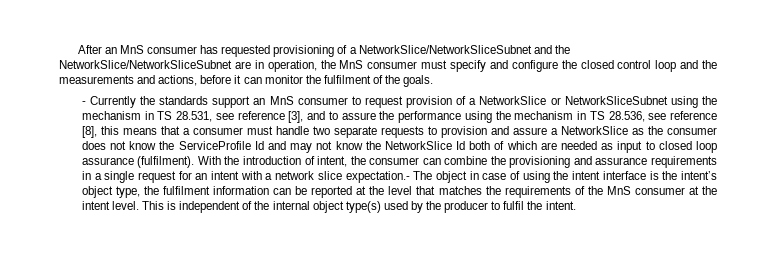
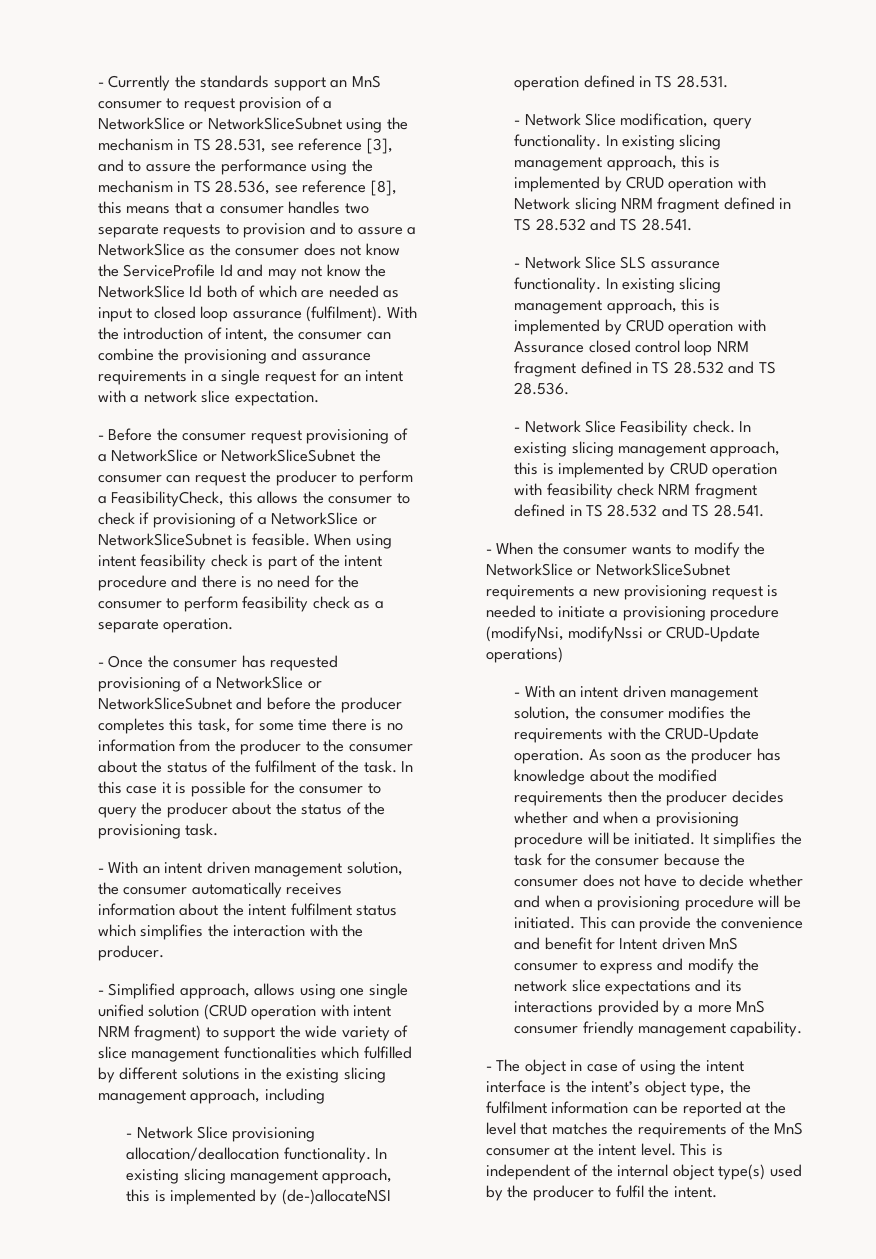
[77,45,570,57] [59,60,717,72] [59,75,434,87] After an MnS consumer has requested provisioning of a NetworkSlice/NetworkSliceSubnet and the NetworkSlice/NetworkSliceSubnet are in operation, the MnS consumer must specify and configure the closed control loop and the measurements and actions, before it can monitor the fulfilment of the goals. // -> (98, 84) none
[246,126,309,135] must handle -> [288,201,341,214] handles
(509, 130) none -> [340,224,354,235] to
[345,171,410,183] expectation.- -> [234,391,319,406] [98,428,408,444] [98,449,381,462] [98,470,413,486] [98,491,410,507] [98,512,377,528] [98,533,392,549] [98,554,383,570] [98,575,360,591] [98,596,384,612] [98,618,234,633] [98,655,339,671] [98,676,322,692] [98,697,402,713] [98,718,403,734] [98,739,413,755] [98,760,414,773] [98,781,381,797] [98,802,386,818] [98,823,219,839] [98,861,403,877] [98,882,343,898] [98,903,398,916] [98,924,364,940] [98,945,165,961] [98,983,408,999] [98,1004,392,1020] [98,1025,409,1041] [98,1046,412,1062] [98,1067,386,1083] [98,1088,325,1104] [126,1126,316,1142] [126,1147,387,1163] [126,1168,393,1184] [126,1189,391,1205] [514,75,728,91] [514,113,752,129] [514,134,722,150] [514,155,721,171] [514,176,766,192] [514,197,792,213] [514,218,692,231] [514,256,720,269] [514,277,722,293] [514,298,721,314] [514,319,766,335] [514,340,749,356] [514,361,776,377] [514,382,570,395] [514,420,752,436] [514,441,781,457] [514,462,778,478] [514,483,757,499] [514,504,764,517] [486,542,766,558] [486,563,730,576] [486,585,779,600] [486,605,780,621] [486,626,761,642] [486,647,564,663] [514,685,759,701] [514,706,751,721] [514,727,760,743] [514,748,781,764] [514,769,718,785] [514,790,784,806] [514,811,739,827] [514,832,802,848] [514,853,746,866] [514,874,803,887] [514,895,801,911] [514,916,804,932] [514,937,739,950] [514,958,760,974] [514,979,742,995] [514,1000,766,1016] [514,1021,803,1037] [486,1066,493,1071] expectation. // - Before the consumer request provisioning of a NetworkSlice or NetworkSliceSubnet the consumer can request the producer to perform a FeasibilityCheck, this allows the consumer to check if provisioning of a NetworkSlice or NetworkSliceSubnet is feasible. When using intent feasibility check is part of the intent procedure and there is no need for the consumer to perform feasibility check as a separate operation. // - Once the consumer has requested provisioning of a NetworkSlice or NetworkSliceSubnet and before the producer completes this task, for some time there is no information from the producer to the consumer about the status of the fulfilment of the task. In this case it is possible for the consumer to query the producer about the status of the provisioning task. // - With an intent driven management solution, the consumer automatically receives information about the intent fulfilment status which simplifies the interaction with the producer. // - Simplified approach, allows using one single unified solution (CRUD operation with intent NRM fragment) to support the wide variety of slice management functionalities which fulfilled by different solutions in the existing slicing management approach, including // - Network Slice provisioning allocation/deallocation functionality. In existing slicing management approach, this is implemented by (de-)allocateNSI operation defined in TS 28.531. // - Network Slice modification, query functionality. In existing slicing management approach, this is implemented by CRUD operation with Network slicing NRM fragment defined in TS 28.532 and TS 28.541. // - Network Slice SLS assurance functionality. In existing slicing management approach, this is implemented by CRUD operation with Assurance closed control loop NRM fragment defined in TS 28.532 and TS 28.536. // - Network Slice Feasibility check. In existing slicing management approach, this is implemented by CRUD operation with feasibility check NRM fragment defined in TS 28.532 and TS 28.541. // - When the consumer wants to modify the NetworkSlice or NetworkSliceSubnet requirements a new provisioning request is needed to initiate a provisioning procedure (modifyNsi, modifyNssi or CRUD-Update operations) // - With an intent driven management solution, the consumer modifies the requirements with the CRUD-Update operation. As soon as the producer has knowledge about the modified requirements then the producer decides whether and when a provisioning procedure will be initiated. It simplifies the task for the consumer because the consumer does not have to decide whether and when a provisioning procedure will be initiated. This can provide the convenience and benefit for Intent driven MnS consumer to express and modify the network slice expectations and its interactions provided by a more MnS consumer friendly management capability. // -

